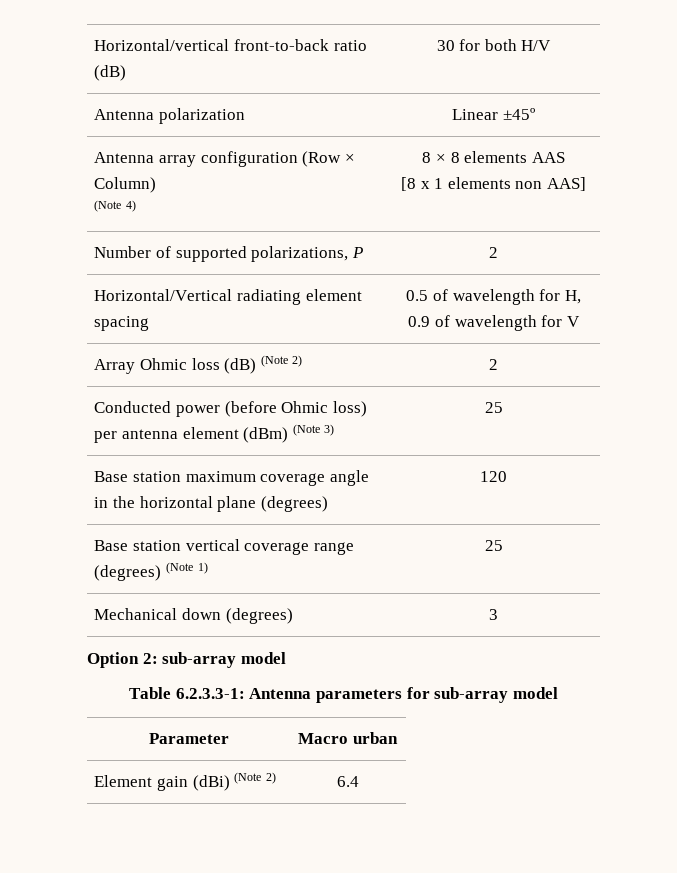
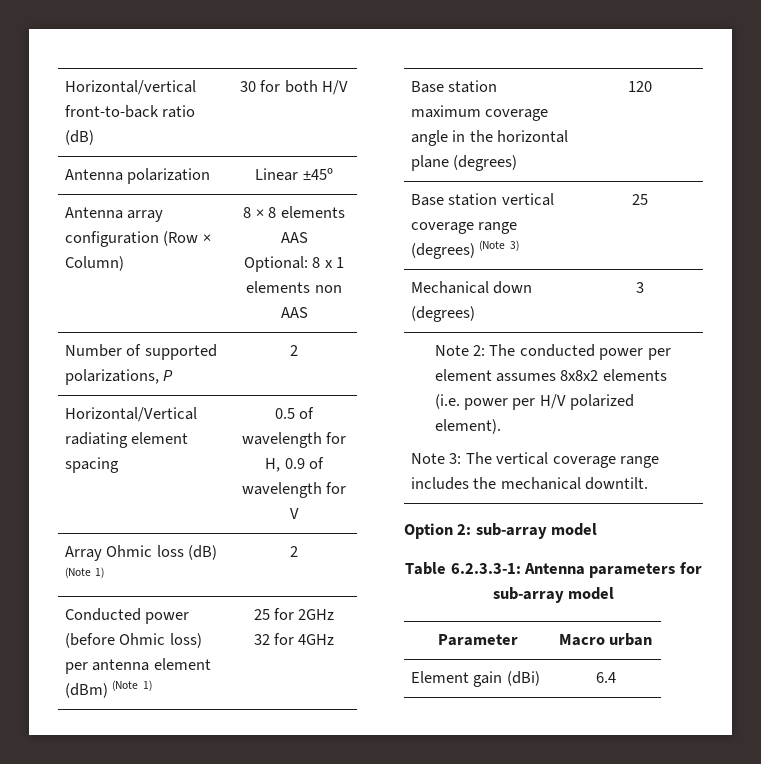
[94,200,137,212] // (Note 4) -> (124, 263) none
[401,177,417,191] [8 -> [243,256,321,272] Optional: 8
[546,177,586,191] AAS] -> [280,307,308,318] AAS
[292,355,303,367] 2) -> [95,567,105,578] 1)
[324,424,335,436] [484,402,503,413] 3) | 25 -> [142,680,152,691] [253,608,335,620] [253,633,335,645] 1) | 25 for 2GHz // 32 for 4GHz
[197,562,208,574] 1) -> [509,240,519,251] 3)
(498, 614) none -> [434,344,671,360] [434,369,667,382] [434,394,635,410] [434,419,501,434] [410,452,660,468] [410,477,649,490] // Note 2: The conducted power per element assumes 8x8x2 elements (i.e. power per H/V polarized element). // Note 3: The vertical coverage range includes the mechanical downtilt.
[234,772,276,784] (Note 2) -> (540, 678) none

